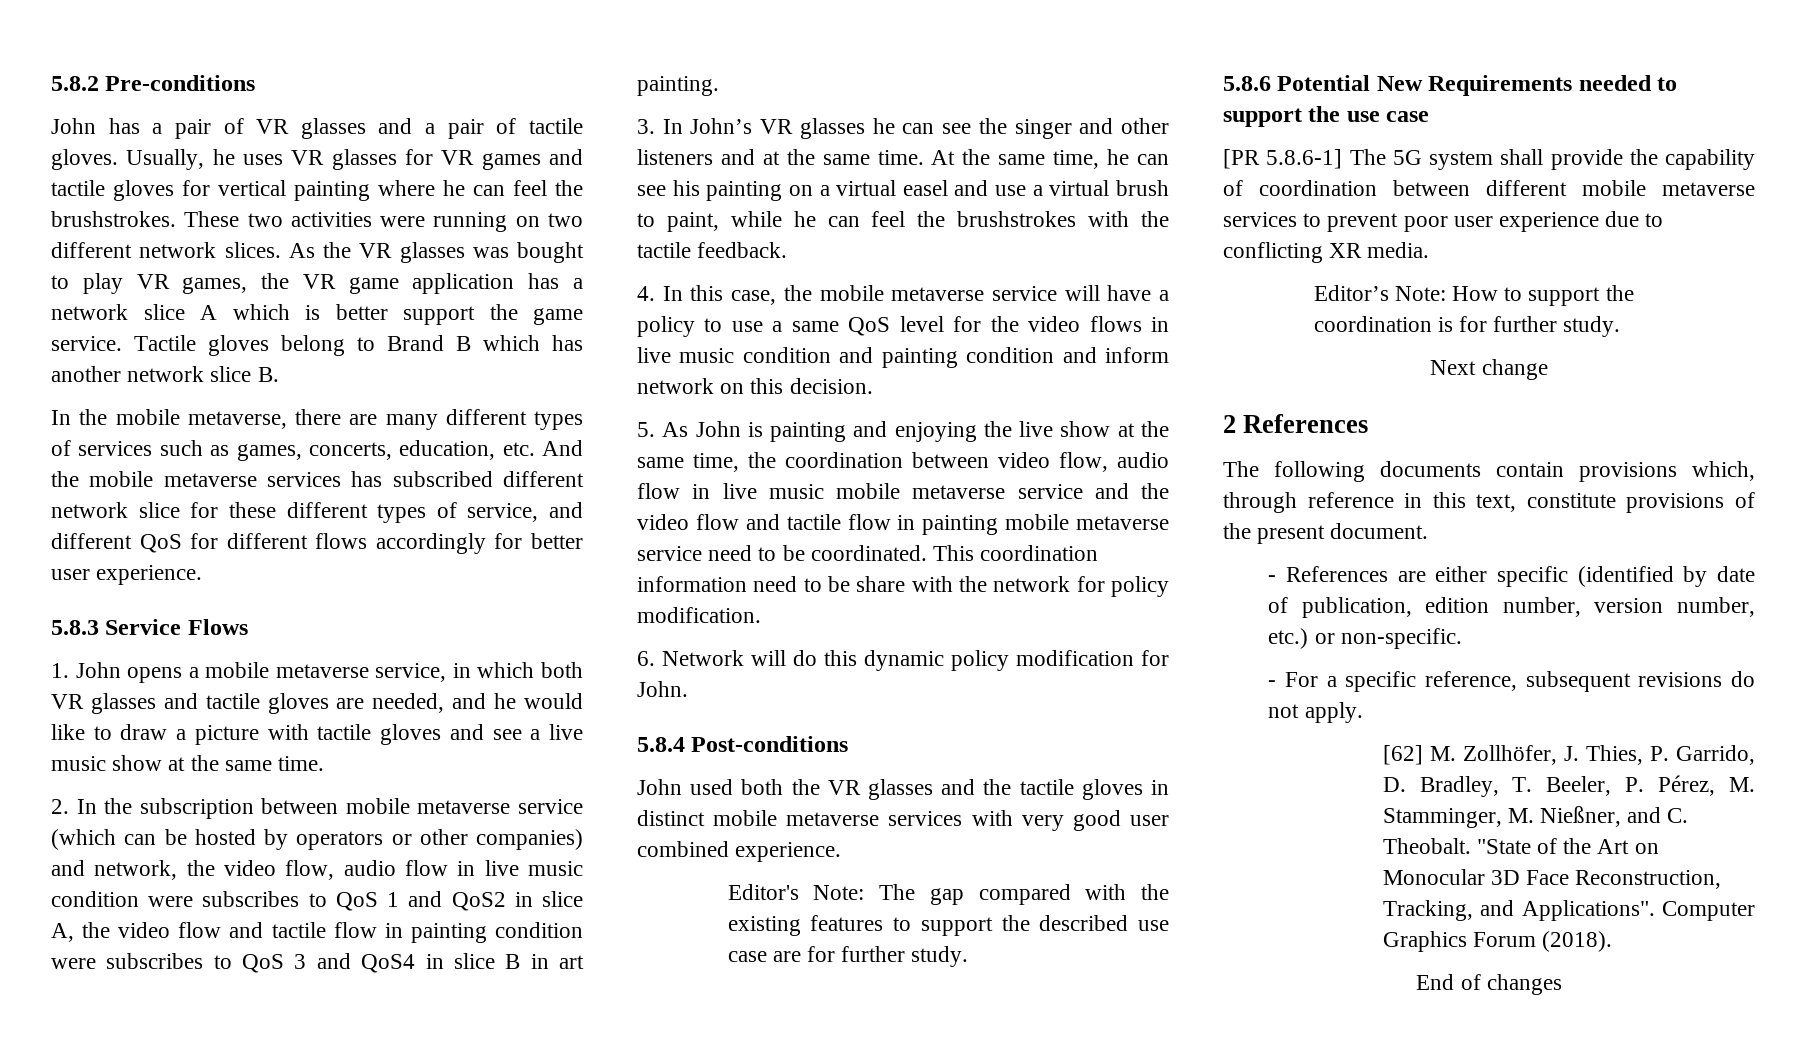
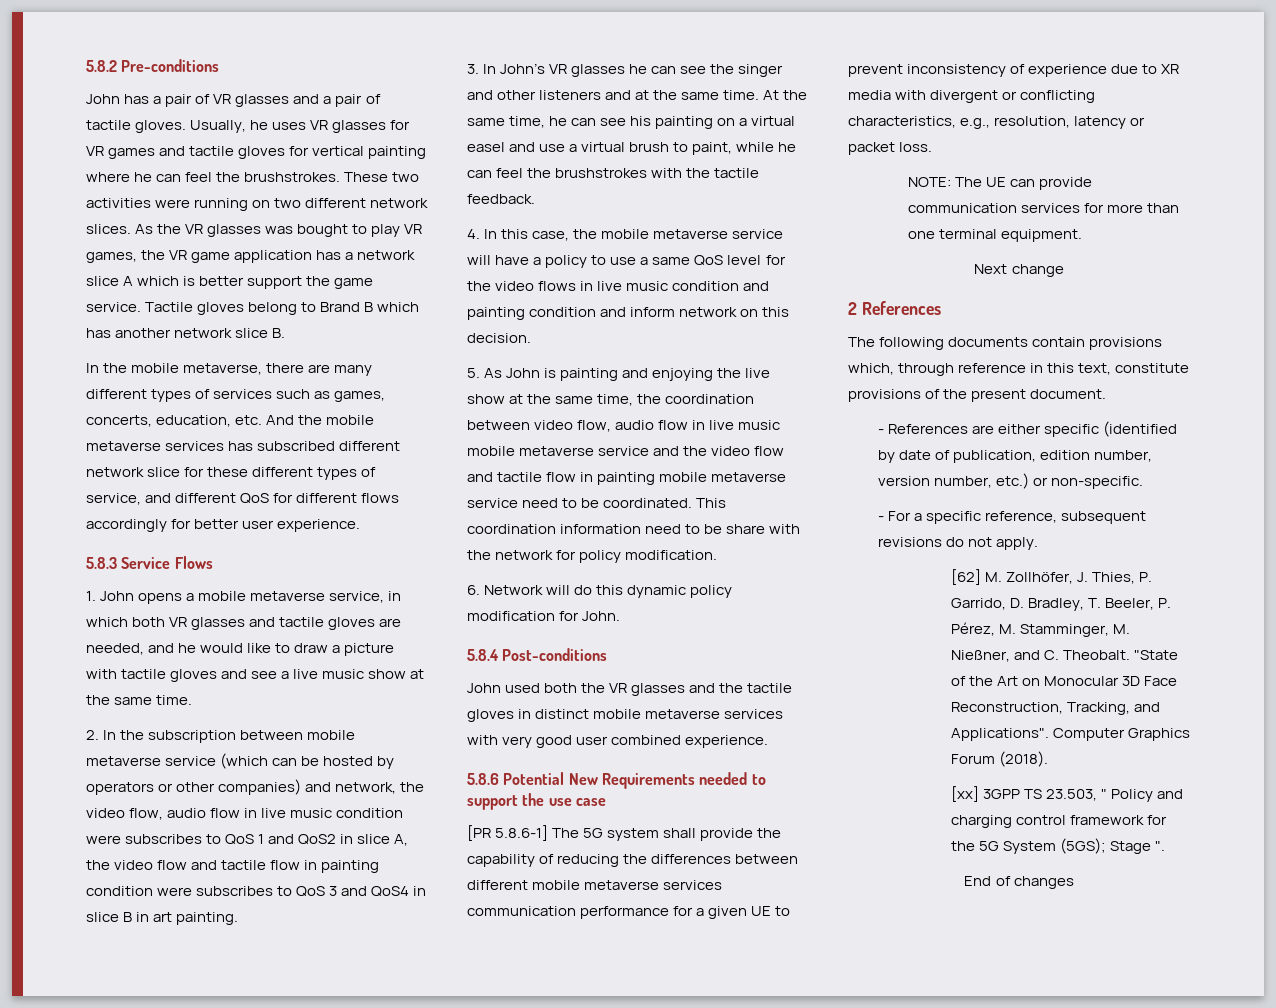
[727,884,1169,905] [727,915,1169,936] [727,946,969,967] // Editor's Note: The gap compared with the existing features to support the described use case are for further study. -> (769, 741) none
[1259,180,1377,196] coordination -> [557,854,732,867] reducing the differences
[1303,211,1664,232] [1223,242,1430,263] [1313,285,1634,306] [1313,316,1621,337] to prevent poor user experience due to conflicting XR media. // Editor’s Note: How to support the coordination is for further study. -> [467,906,791,919] [848,64,1180,77] [848,90,1096,103] [848,116,1146,129] [848,142,933,155] [907,177,1092,190] [907,203,1179,213] [907,229,1082,242] communication performance for a given UE to prevent inconsistency of experience due to XR media with divergent or conflicting characteristics, e.g., resolution, latency or packet loss. // NOTE: The UE can provide communication services for more than one terminal equipment.
(1613, 941) none -> [950,786,1183,802] [950,815,1167,828] [950,838,1165,854] // [xx] 3GPP TS 23.503, " Policy and charging control framework for the 5G System (5GS); Stage ".

